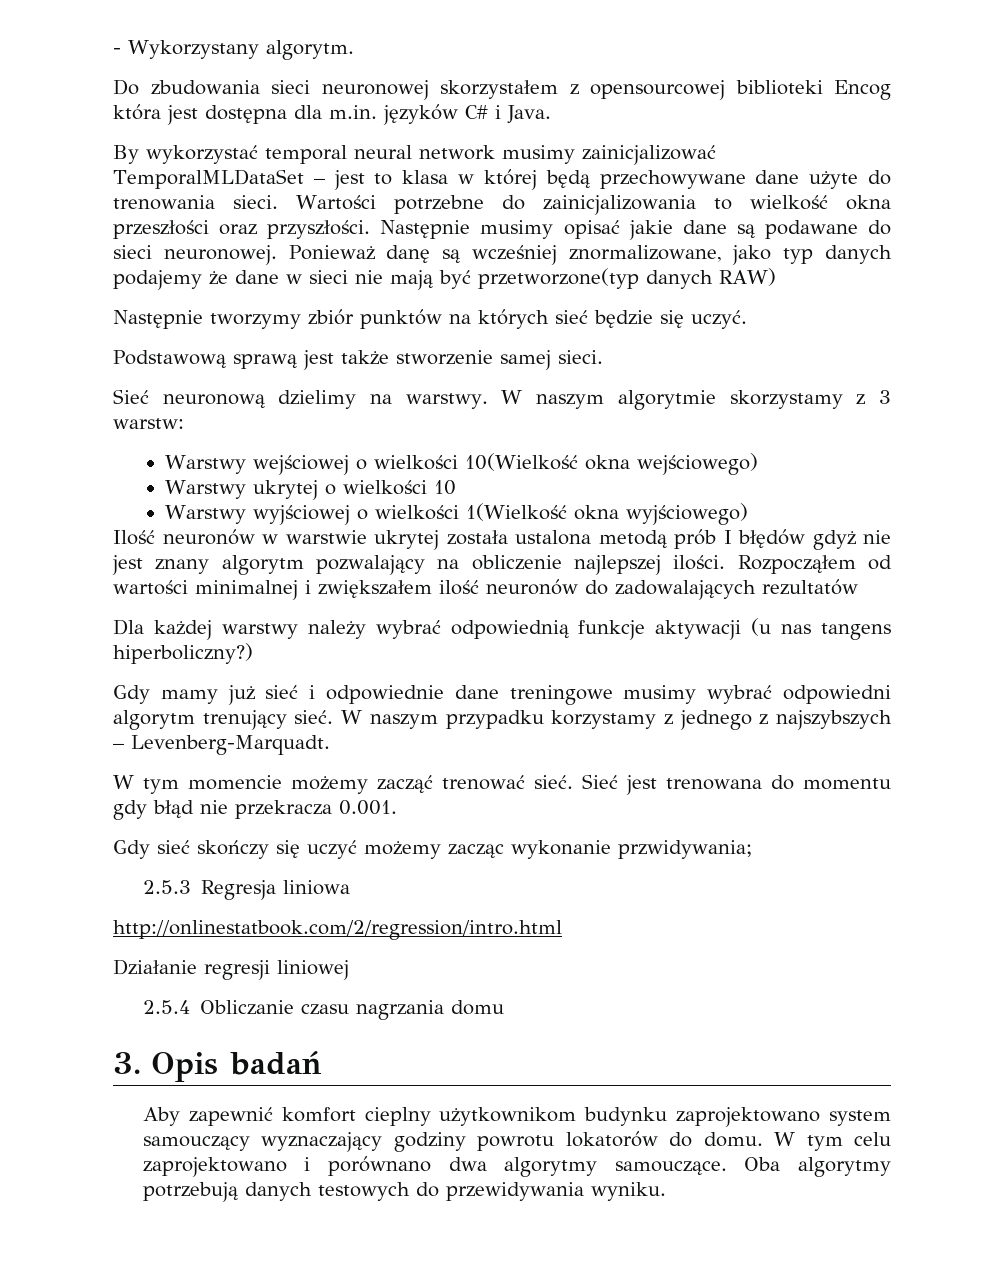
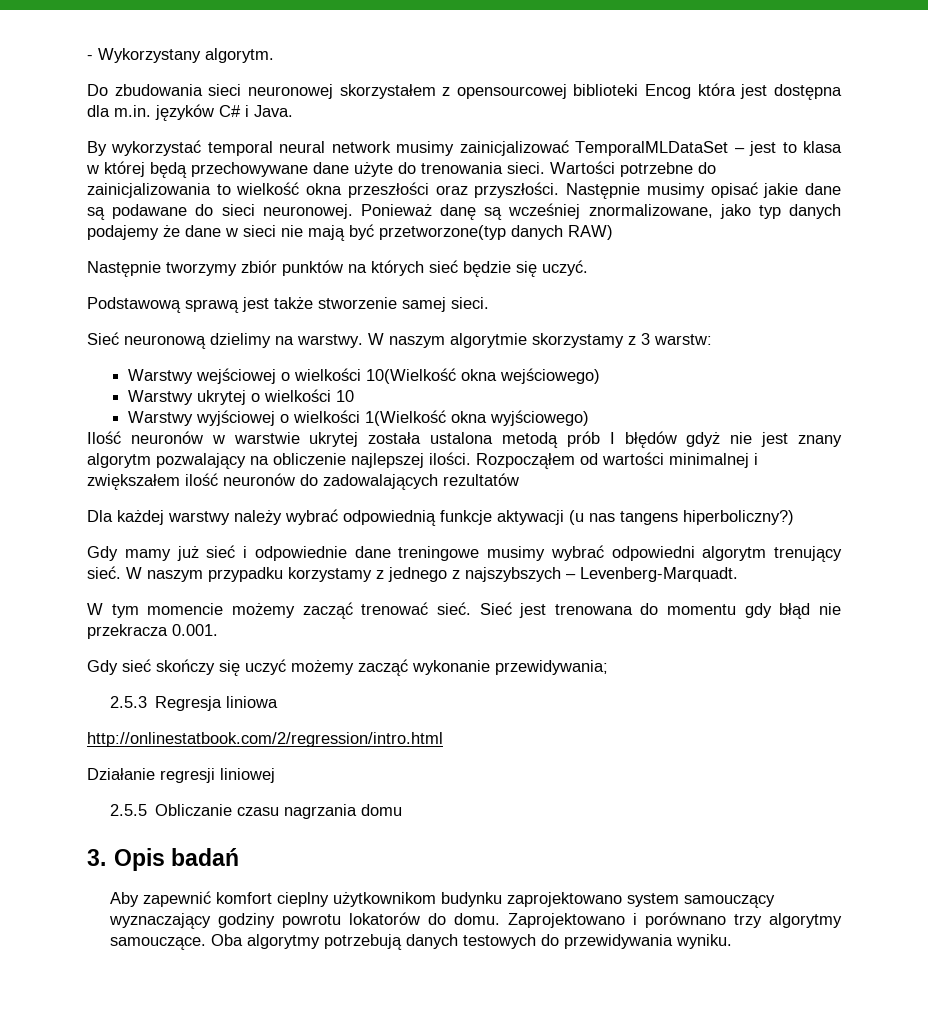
[448,840,752,859] zacząc wykonanie przwidywania; -> [358,659,608,676] zacząć wykonanie przewidywania;
[142,1000,190,1014] 2.5.4 -> [109,804,147,816] 2.5.5
[774,1132,891,1151] [142,1157,287,1177] W tym celu zaprojektowano -> [507,913,625,928] Zaprojektowano
[448,1157,487,1171] dwa -> [733,914,762,928] trzy

